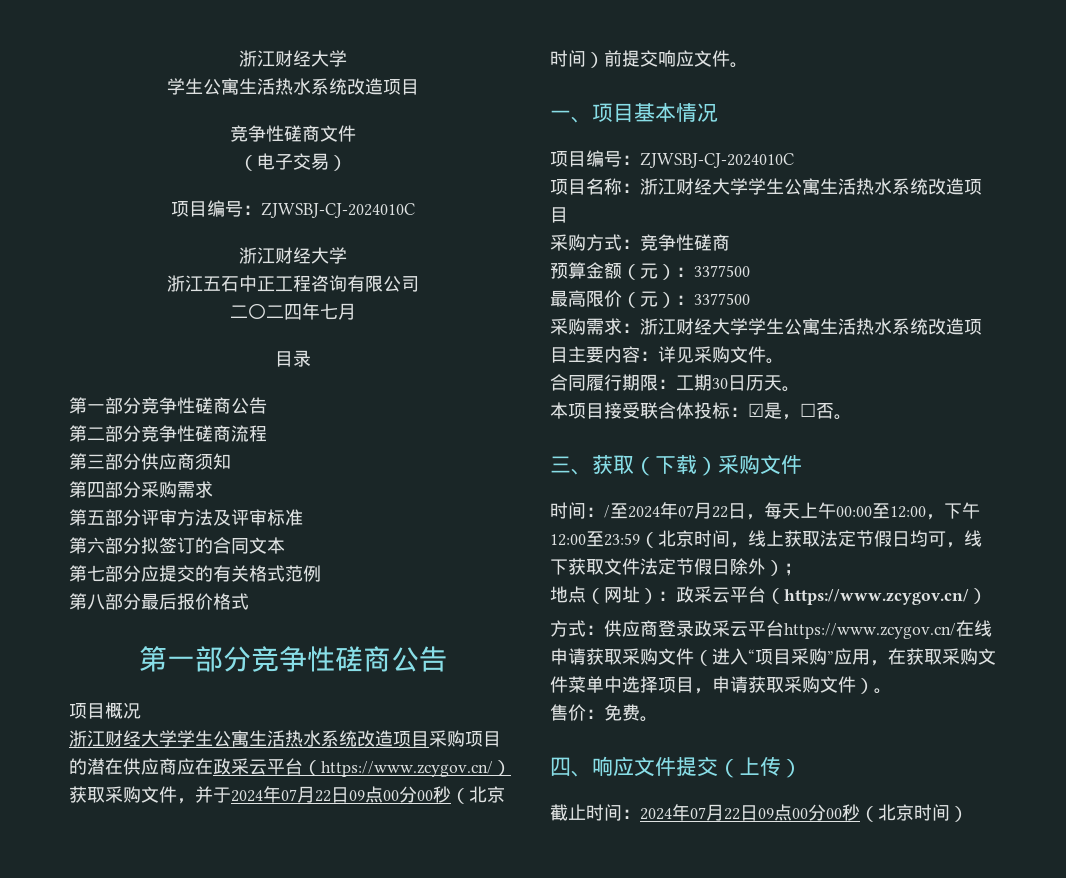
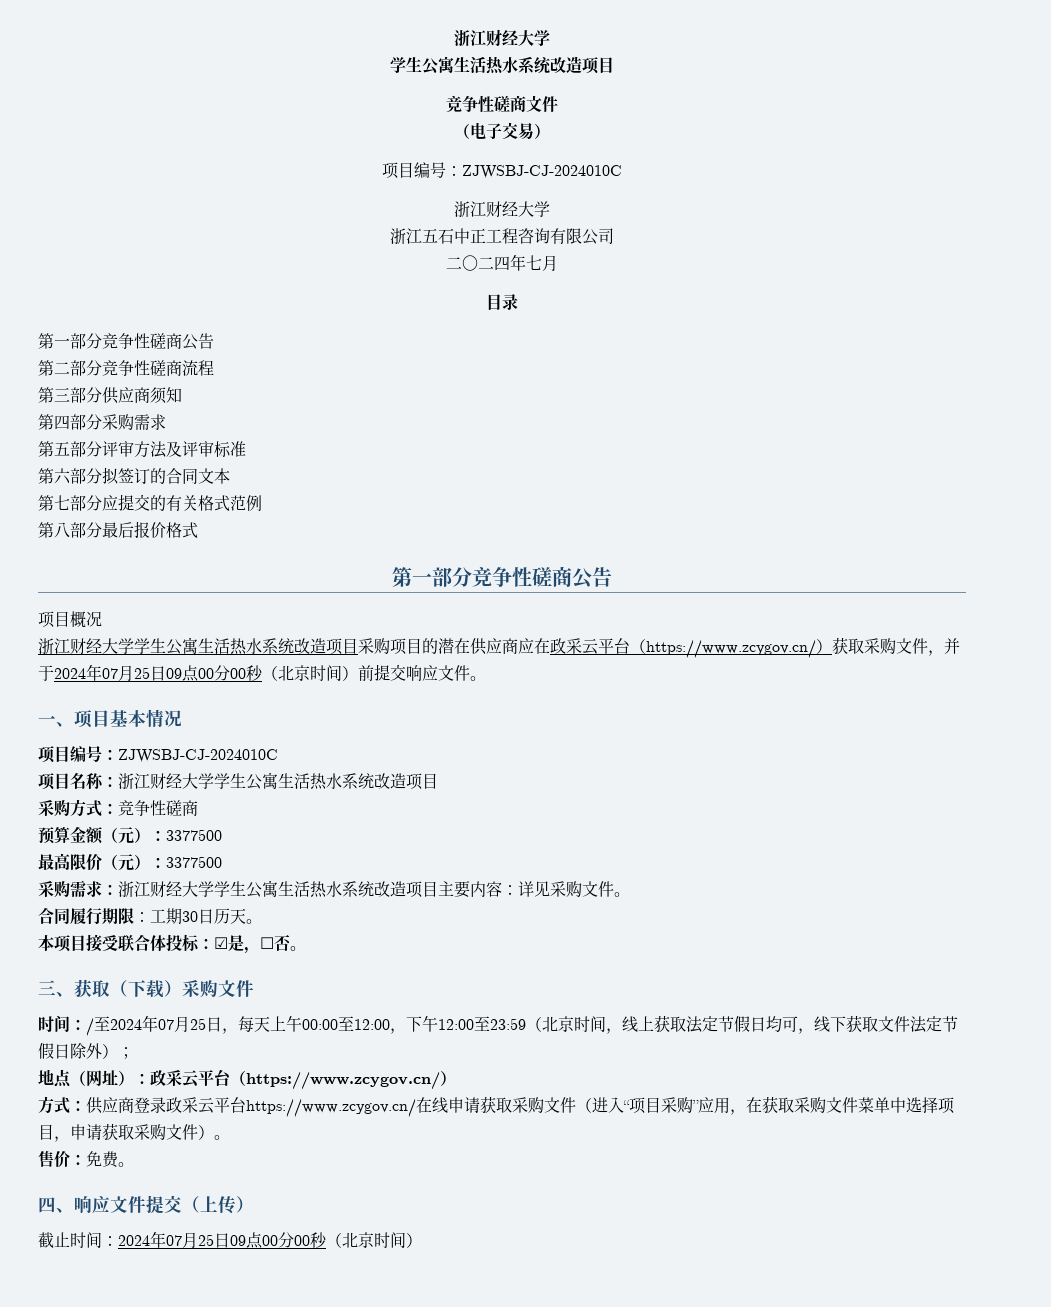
[315,790,331,802] 22 -> [134,667,150,679] 25
[712,506,728,518] 22 -> [190,1018,206,1030] 25
[724,808,740,820] 22 -> [198,1234,214,1246] 25

